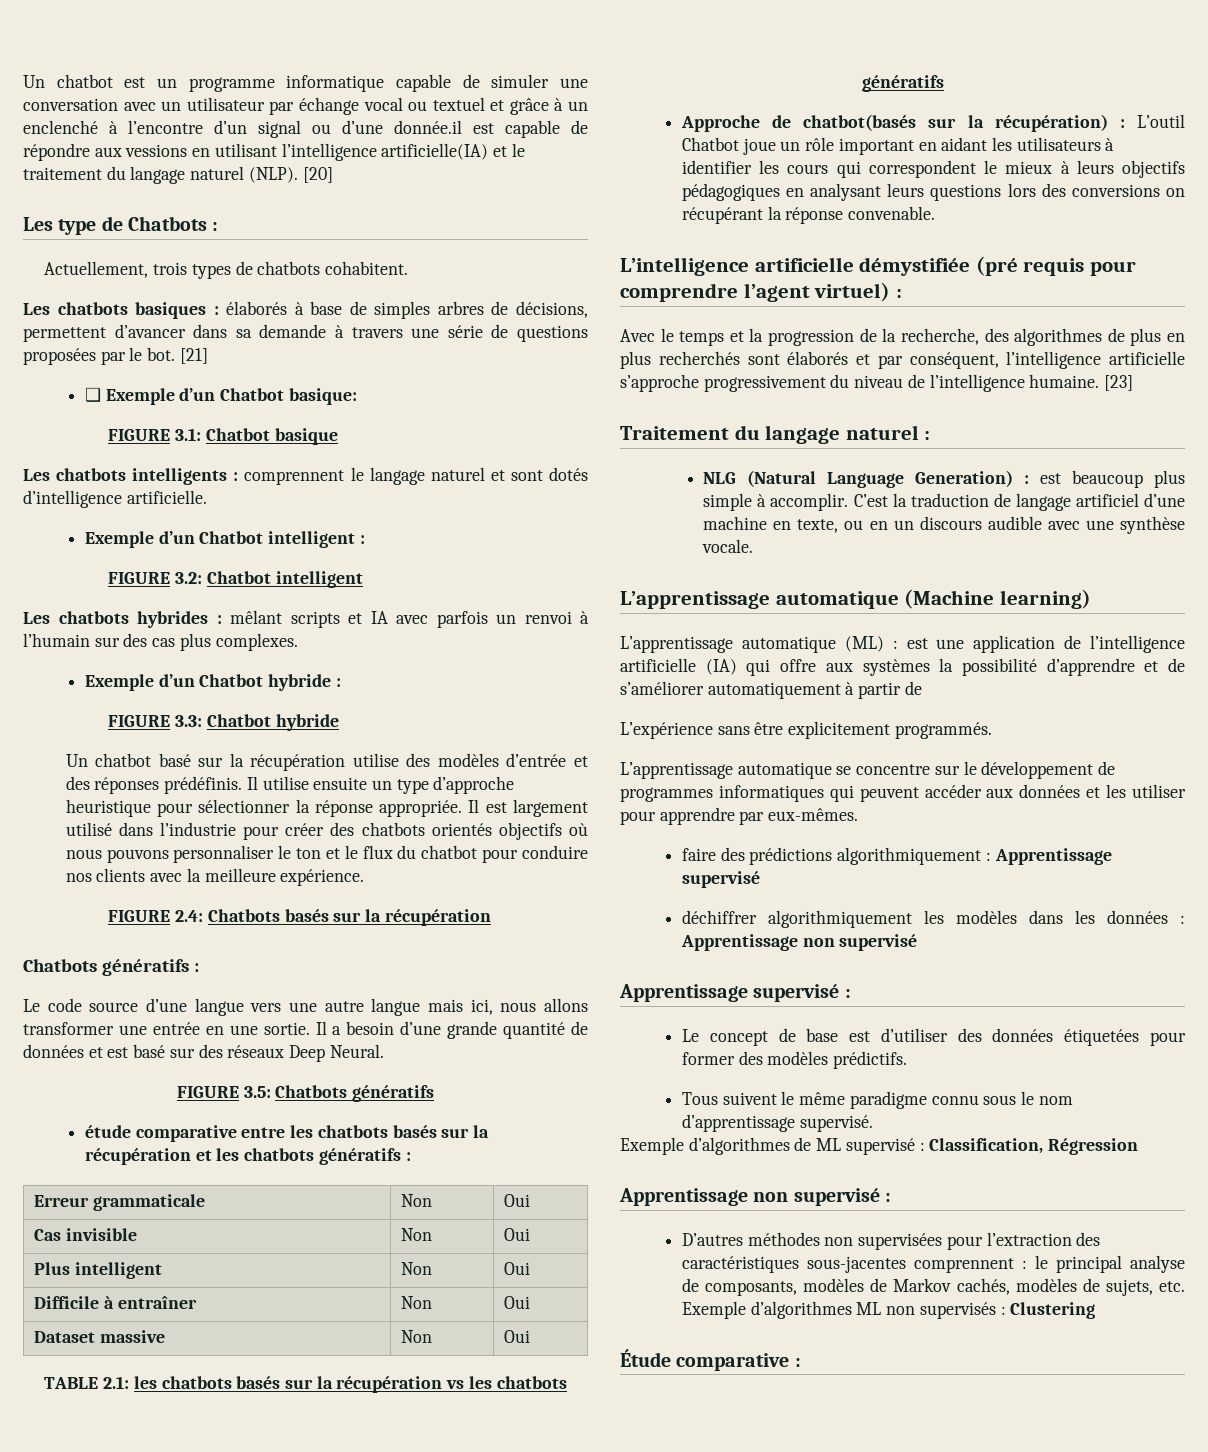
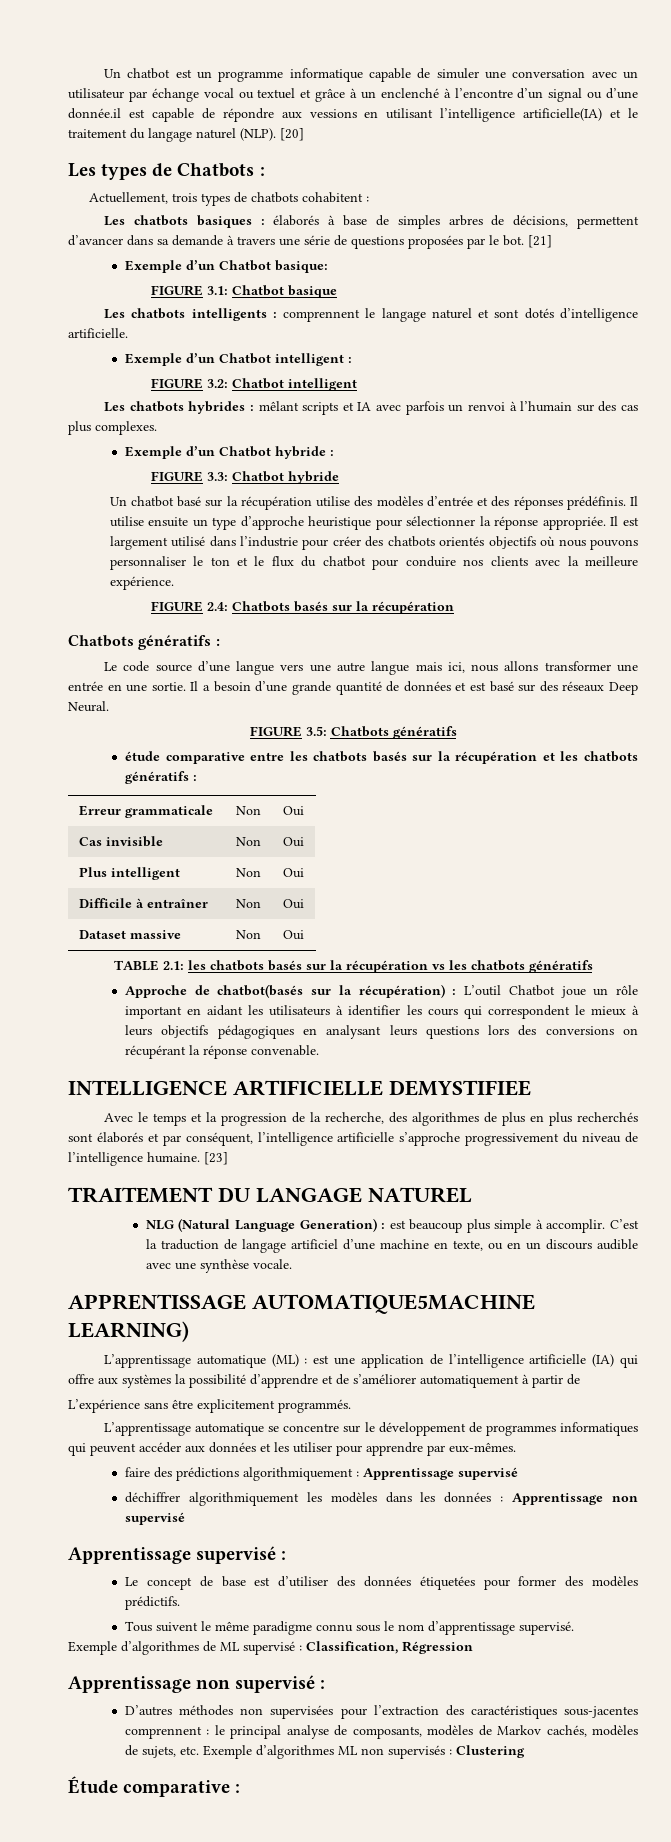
[58,219,97,235] type -> [101,164,148,180] types
[324,261,408,275] cohabitent. -> [301,192,369,203] cohabitent :
[84,387,101,402] ❑ -> (552, 241) none
[620,256,1136,276] [620,282,902,302] L’intelligence artificielle démystifiée (pré requis pour comprendre l’agent virtuel) : -> [68,1080,531,1096] INTELLIGENCE ARTIFICIELLE DEMYSTIFIEE
[620,425,931,444] Traitement du langage naturel : -> [68,1187,472,1203] TRAITEMENT DU LANGAGE NATUREL
[620,589,1091,609] L’apprentissage automatique (Machine learning) -> [68,1294,535,1314] [68,1321,189,1342] APPRENTISSAGE AUTOMATIQUE5MACHINE LEARNING)

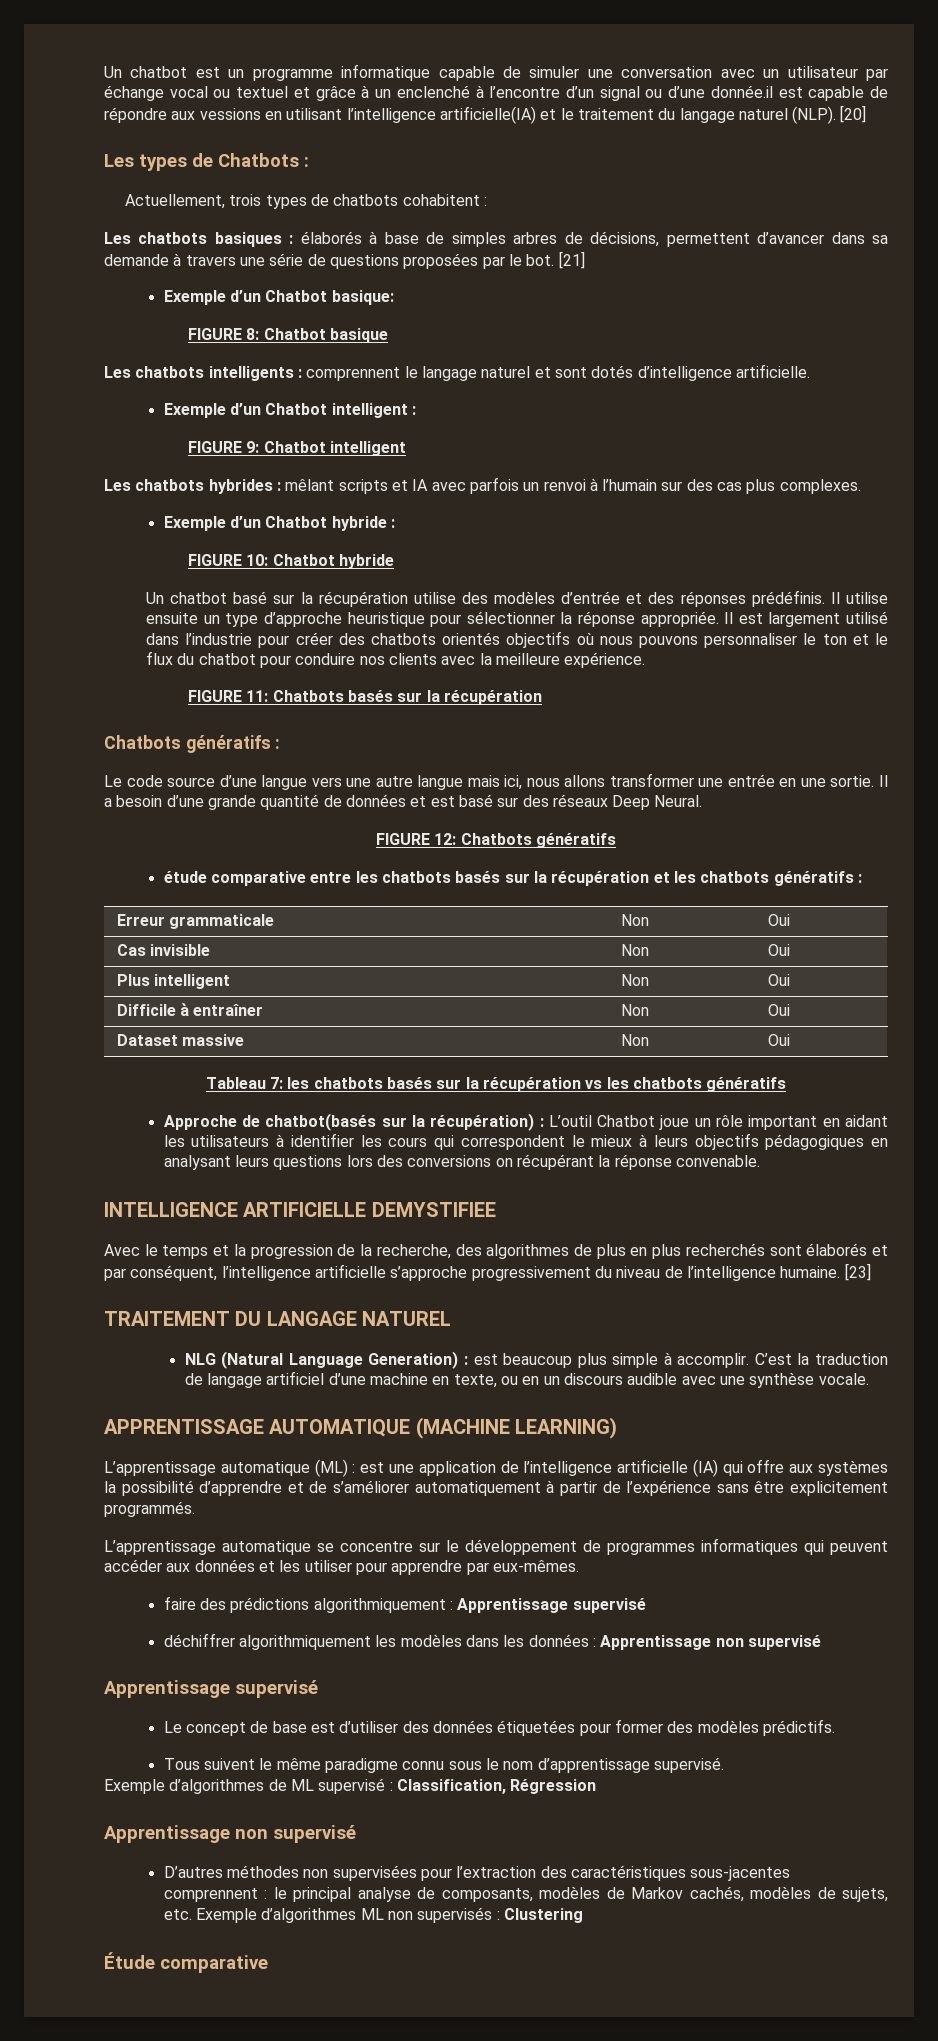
[207,286,229,295] 3.1: -> [246,328,260,340] 8:
[207,379,229,388] 3.2: -> [246,441,260,453] 9:
[207,472,229,481] 3.3: -> [246,554,269,566] 10:
[207,602,229,611] 2.4: -> [246,690,269,702] 11:
[305,726,327,736] 3.5: -> [434,833,457,845] 12:
[113,960,184,971] TABLE 2.1: -> [205,1077,284,1089] Tableau 7:
[252,1294,535,1314] AUTOMATIQUE5MACHINE -> [269,1417,510,1439] AUTOMATIQUE (MACHINE
[68,1399,140,1413] // L’expérience -> [626,1480,712,1496] l’expérience
[281,1551,287,1560] : -> (318, 1689) none
[320,1680,326,1689] : -> (356, 1834) none
[235,1784,241,1793] : -> (268, 1964) none

